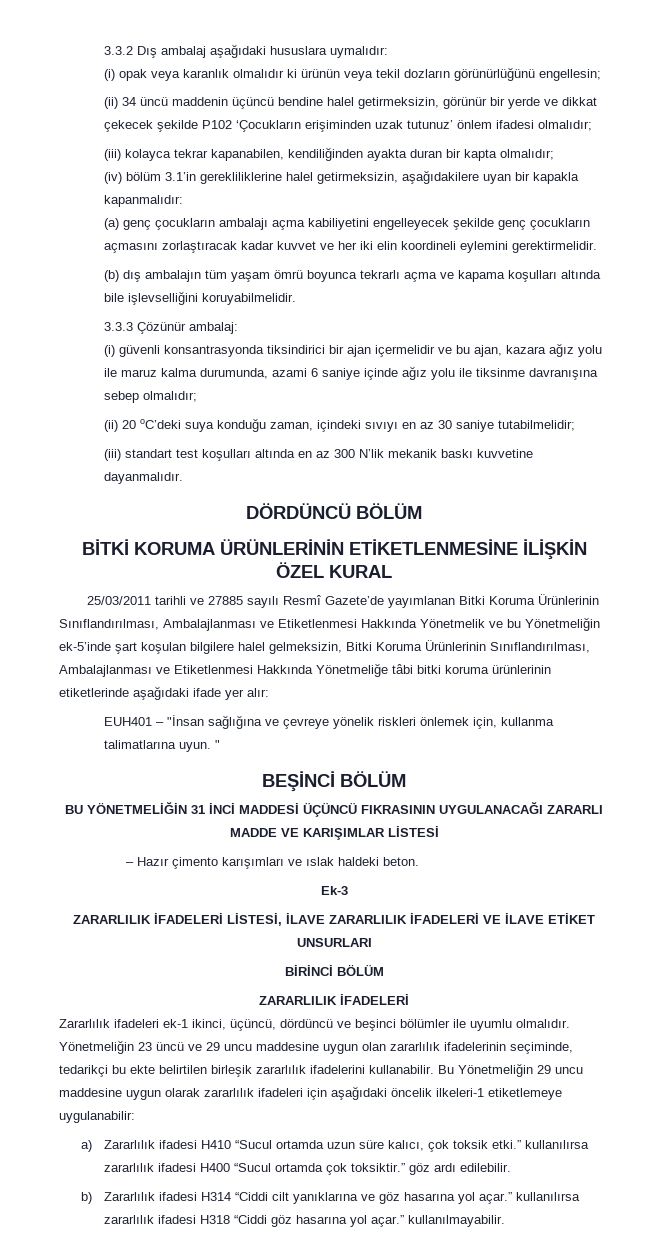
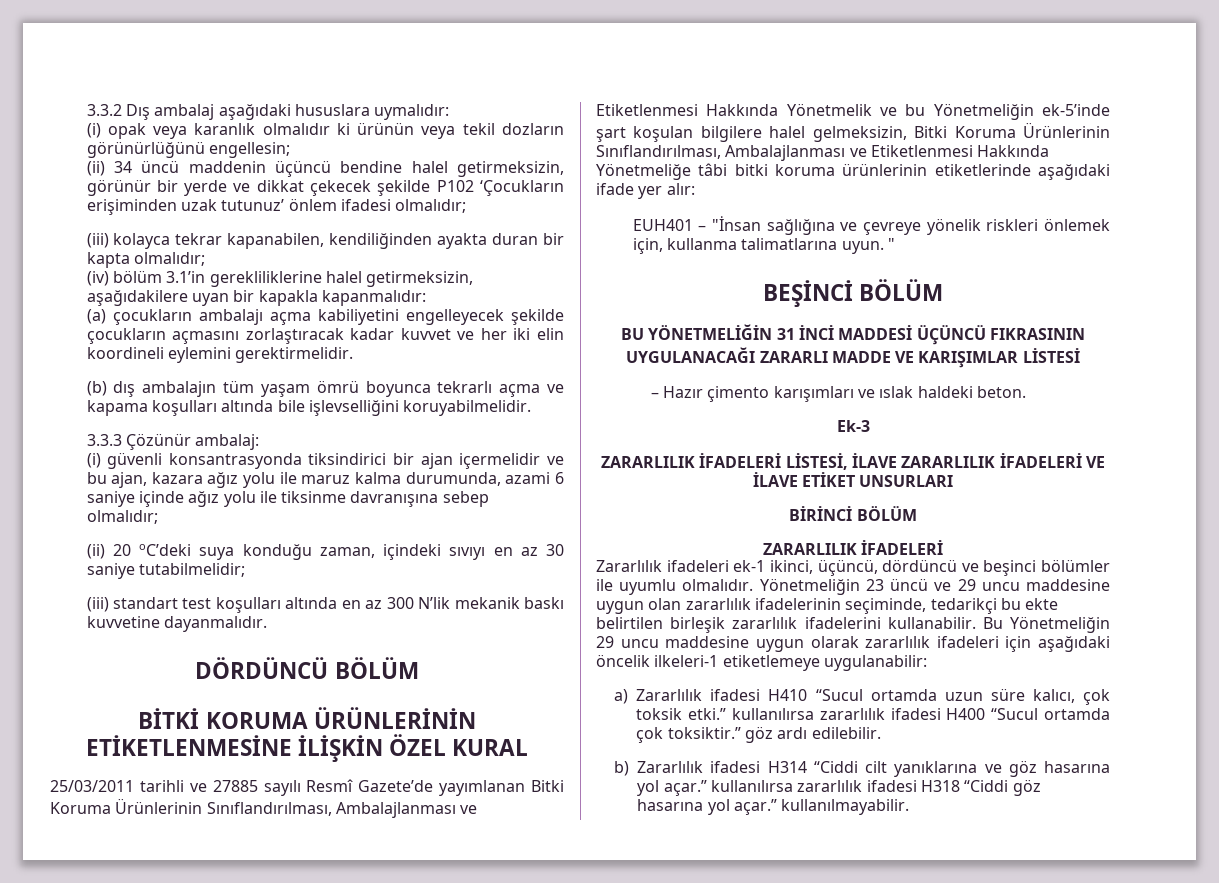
[122,220,151,230] genç -> (106, 316) none
[497,220,526,230] genç -> (564, 317) none

